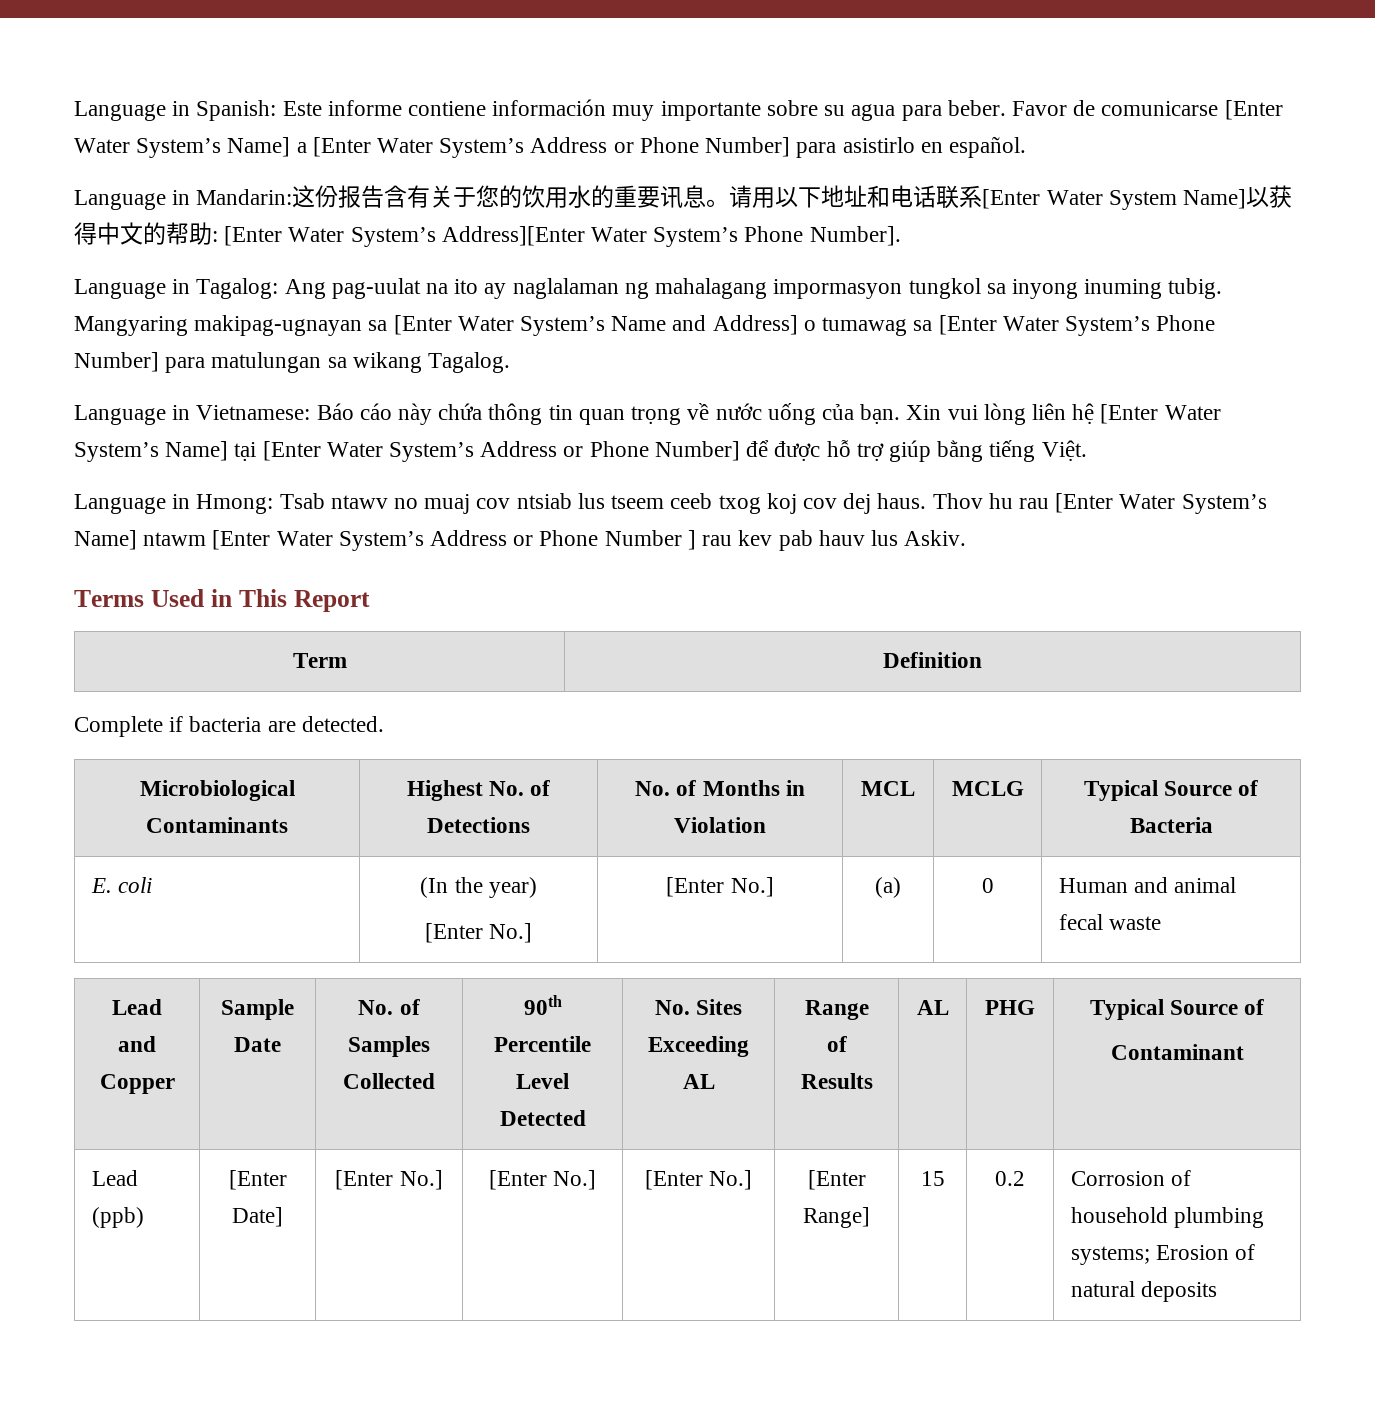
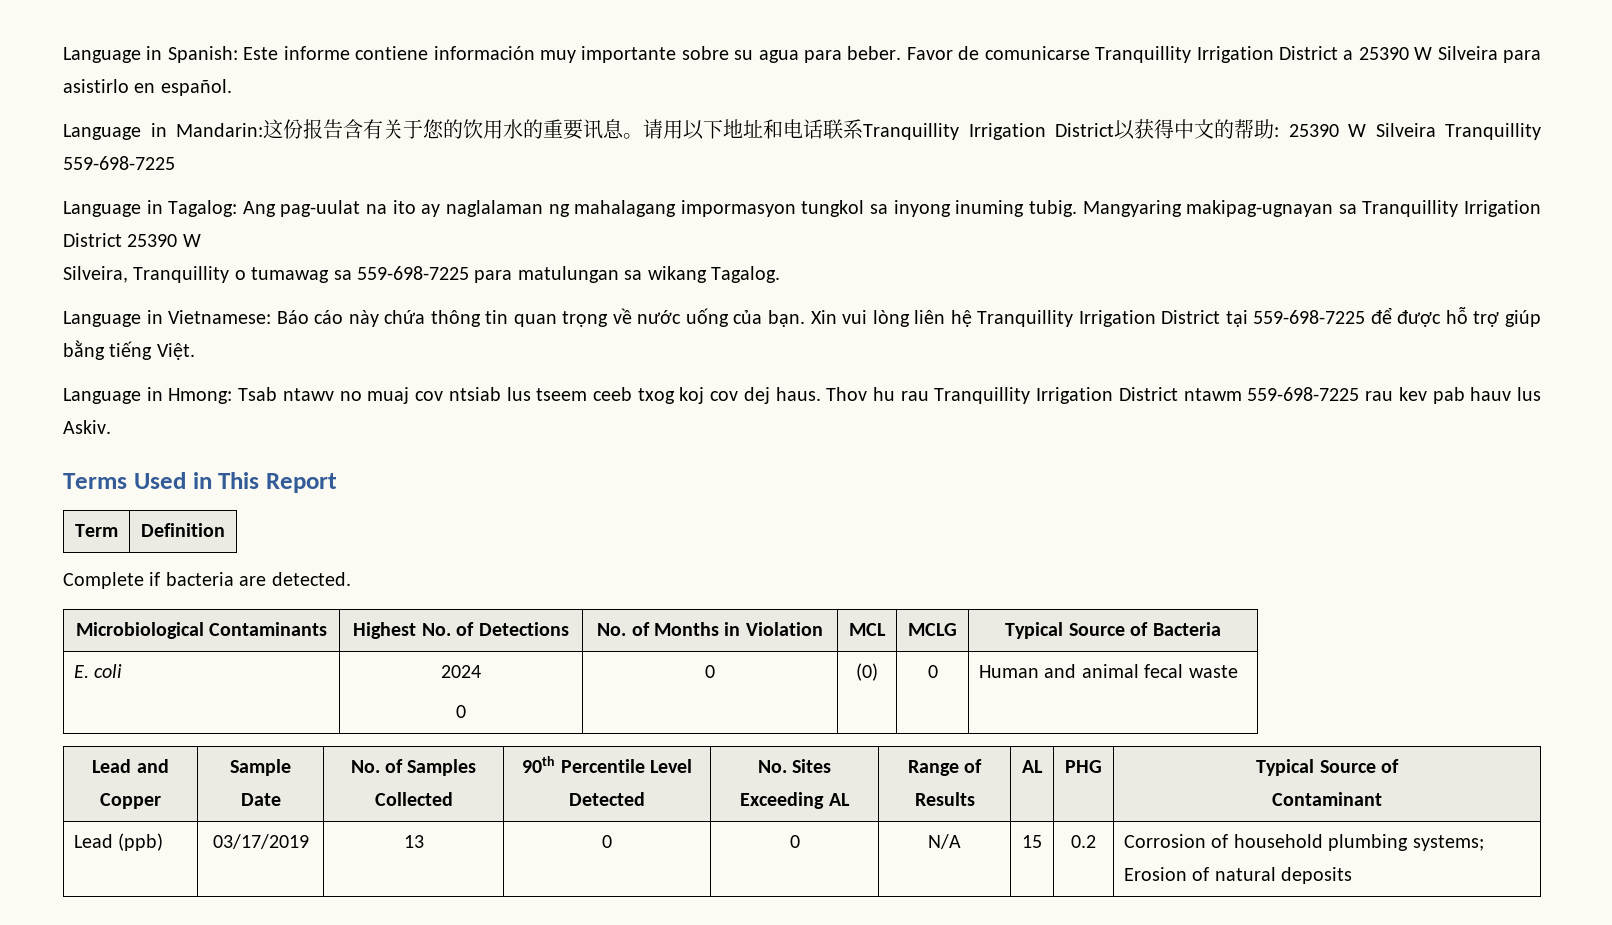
[1224,100,1283,120] [74,137,791,158] [Enter Water System’s Name] a [Enter Water System’s Address or Phone Number] -> [1095,46,1498,63] Tranquillity Irrigation District a 25390 W Silveira
[982,189,1247,210] [Enter Water System Name] -> [863,123,1114,140] Tranquillity Irrigation District
[224,226,901,247] [Enter Water System’s Address][Enter Water System’s Phone Number]. -> [1288,123,1541,140] [63,156,175,170] 25390 W Silveira Tranquillity 559-698-7225
[393,315,1216,336] [74,352,159,372] [Enter Water System’s Name and Address] o tumawag sa [Enter Water System’s Phone Number] -> [1362,200,1541,217] [63,233,201,247] [63,266,469,283] Tranquillity Irrigation District 25390 W // Silveira, Tranquillity o tumawag sa 559-698-7225
[1100,404,1221,424] [74,441,740,462] [Enter Water System’s Name] tại [Enter Water System’s Address or Phone Number] -> [977,310,1366,327] Tranquillity Irrigation District tại 559-698-7225
[1055,493,1267,514] [74,530,696,551] [Enter Water System’s Name] ntawm [Enter Water System’s Address or Phone Number ] -> [934,387,1360,404] Tranquillity Irrigation District ntawm 559-698-7225
[420,877,537,898] [424,923,533,943] [666,877,774,897] [875,877,901,898] (In the year) // [Enter No.] | [Enter No.] | (a) -> [441,665,481,678] [456,705,466,718] [705,665,715,678] [856,663,878,681] 2024 // 0 | 0 | (0)
[228,1170,287,1190] [232,1207,283,1227] [335,1170,443,1190] [488,1170,597,1190] [644,1170,753,1190] [807,1170,866,1190] [803,1207,871,1228] [Enter Date] | [Enter No.] | [Enter No.] | [Enter No.] | [Enter Range] -> [212,834,309,849] [403,835,424,848] [602,835,612,848] [789,835,800,848] [928,834,961,849] 03/17/2019 | 13 | 0 | 0 | N/A

